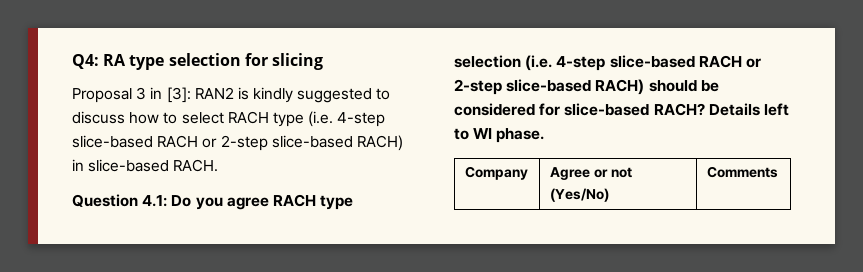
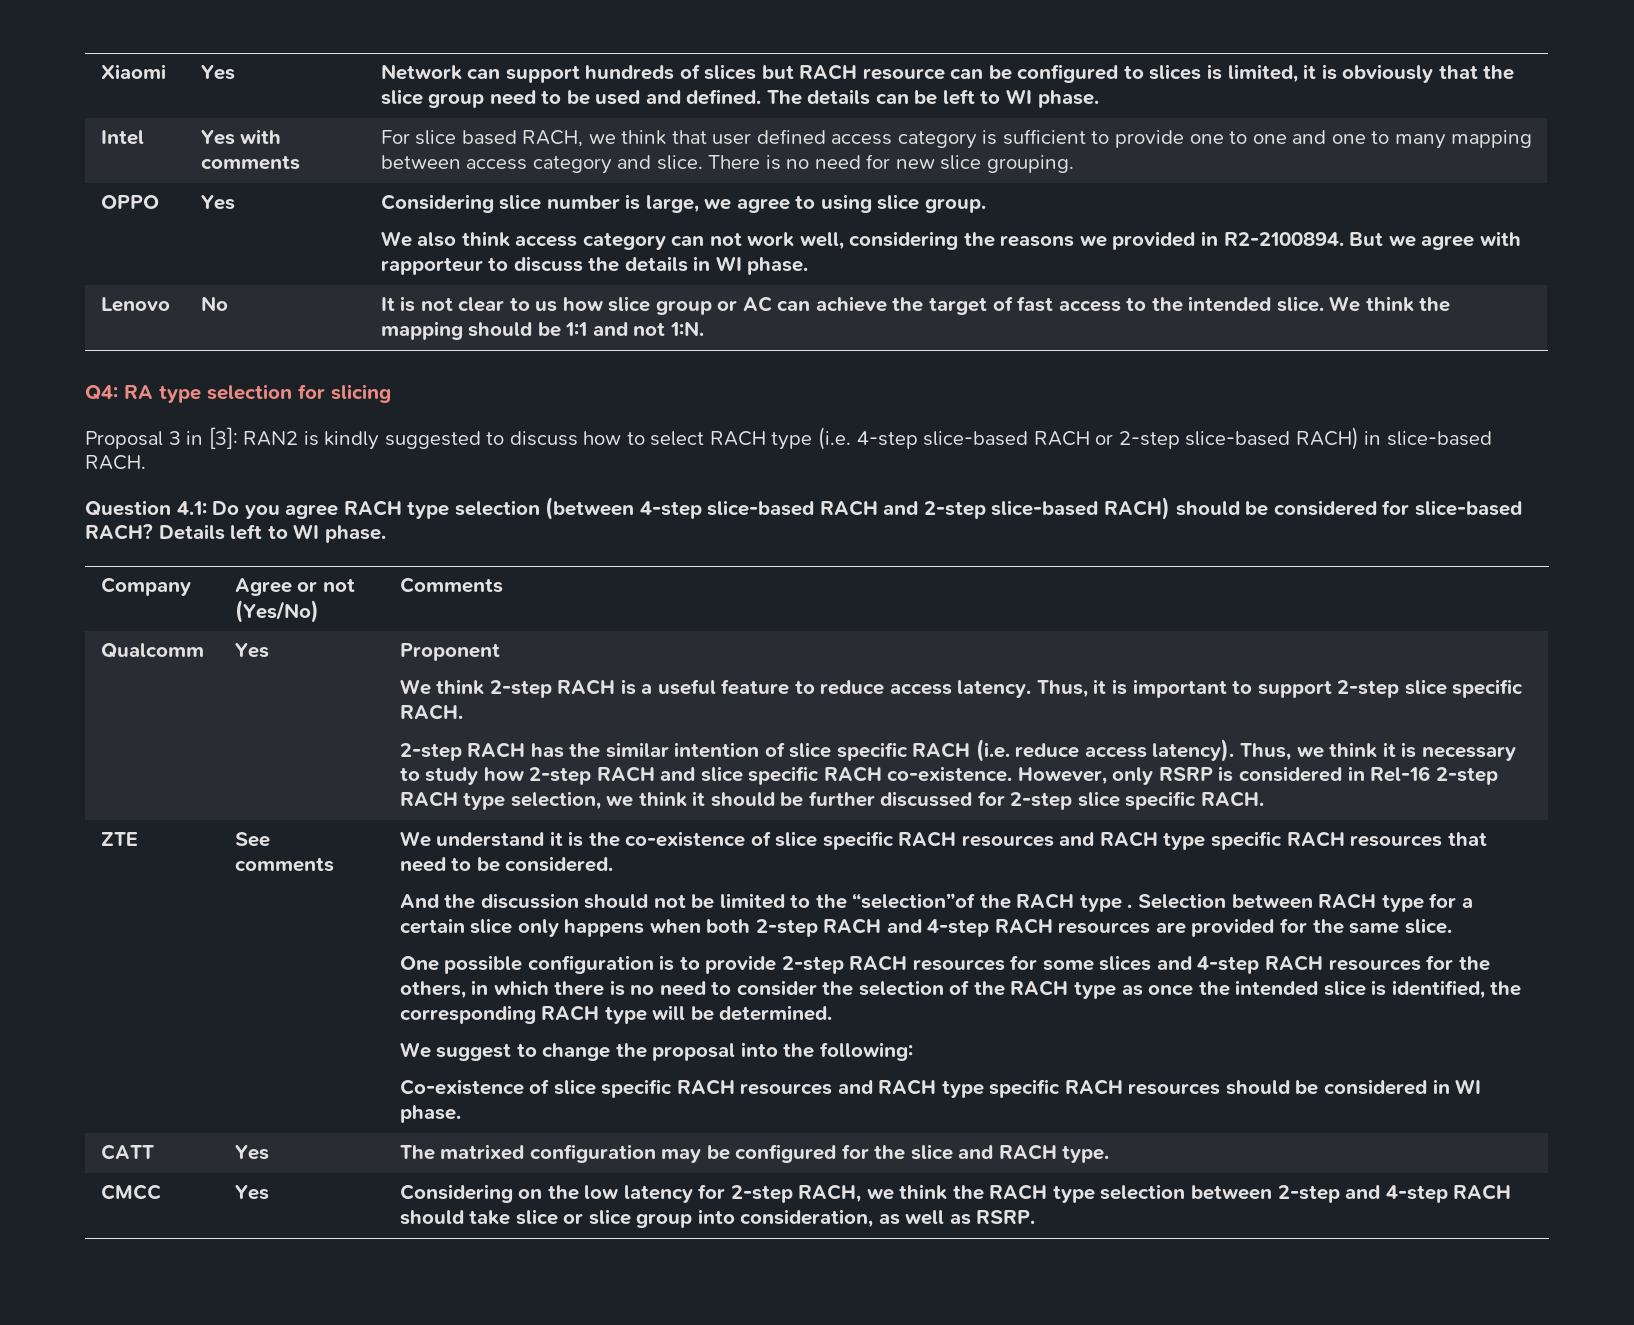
(72, 61) none -> [100,64,166,79] [200,65,235,80] [380,64,1515,83] [380,89,1099,108] [100,130,144,145] [200,129,282,145] [200,155,300,170] [380,129,1533,149] [380,154,1074,174] [100,195,159,209] [200,195,235,210] [380,194,986,213] [380,231,1521,250] [380,256,809,275] [100,297,170,312] [200,296,228,311] [380,296,1451,315] [380,321,704,340] Xiaomi | Yes | Network can support hundreds of slices but RACH resource can be configured to slices is limited, it is obviously that the slice group need to be used and defined. The details can be left to WI phase. // Intel | Yes with comments | For slice based RACH, we think that user defined access category is sufficient to provide one to one and one to many mapping between access category and slice. There is no need for new slice grouping. // OPPO | Yes | Considering slice number is large, we agree to using slice group. // We also think access category can not work well, considering the reasons we provided in R2-2100894. But we agree with rapporteur to discuss the details in WI phase. // Lenovo | No | It is not clear to us how slice group or AC can achieve the target of fast access to the intended slice. We think the mapping should be 1:1 and not 1:N. //
[525,55,761,71] (i.e. 4-step slice-based RACH or -> [545,497,919,520] (between 4-step slice-based RACH and
(778, 172) none -> [100,643,204,658] [234,643,269,658] [399,643,500,661] [399,679,1524,698] [399,704,463,720] [399,739,1516,762] [399,766,1498,785] [399,791,1264,810] [100,832,138,846] [234,832,270,847] [234,857,334,872] [399,831,1487,850] [399,856,614,872] [399,893,1473,912] [399,918,1452,937] [399,955,1490,974] [399,980,1522,999] [399,1005,833,1024] [399,1042,913,1061] [399,1079,1482,1098] [399,1105,461,1123] [100,1144,154,1160] [234,1145,269,1160] [399,1144,1110,1163] [100,1184,161,1200] [234,1185,269,1200] [399,1184,1512,1203] [399,1209,1036,1228] // Qualcomm | Yes | Proponent // We think 2-step RACH is a useful feature to reduce access latency. Thus, it is important to support 2-step slice specific RACH. // 2-step RACH has the similar intention of slice specific RACH (i.e. reduce access latency). Thus, we think it is necessary to study how 2-step RACH and slice specific RACH co-existence. However, only RSRP is considered in Rel-16 2-step RACH type selection, we think it should be further discussed for 2-step slice specific RACH. // ZTE | See comments | We understand it is the co-existence of slice specific RACH resources and RACH type specific RACH resources that need to be considered. // And the discussion should not be limited to the “selection”of the RACH type . Selection between RACH type for a certain slice only happens when both 2-step RACH and 4-step RACH resources are provided for the same slice. // One possible configuration is to provide 2-step RACH resources for some slices and 4-step RACH resources for the others, in which there is no need to consider the selection of the RACH type as once the intended slice is identified, the corresponding RACH type will be determined. // We suggest to change the proposal into the following: // Co-existence of slice specific RACH resources and RACH type specific RACH resources should be considered in WI phase. // CATT | Yes | The matrixed configuration may be configured for the slice and RACH type. // CMCC | Yes | Considering on the low latency for 2-step RACH, we think the RACH type selection between 2-step and 4-step RACH should take slice or slice group into consideration, as well as RSRP.

